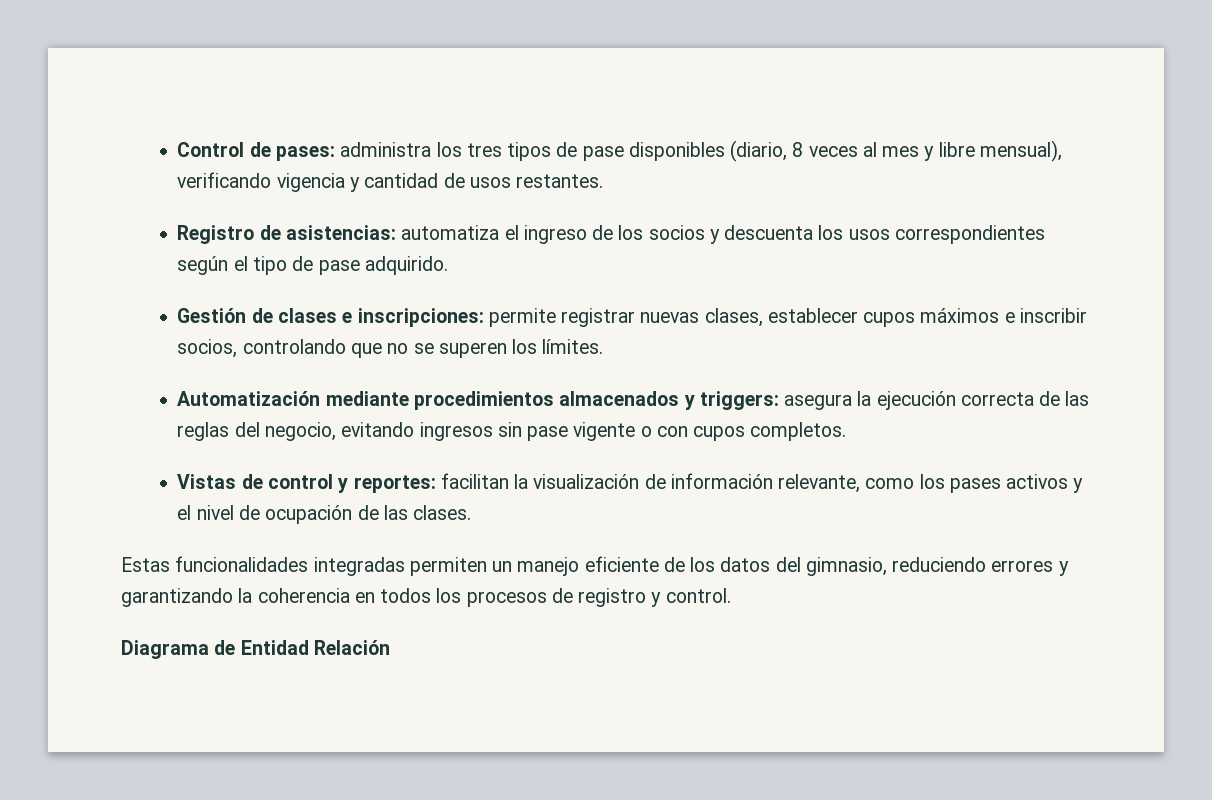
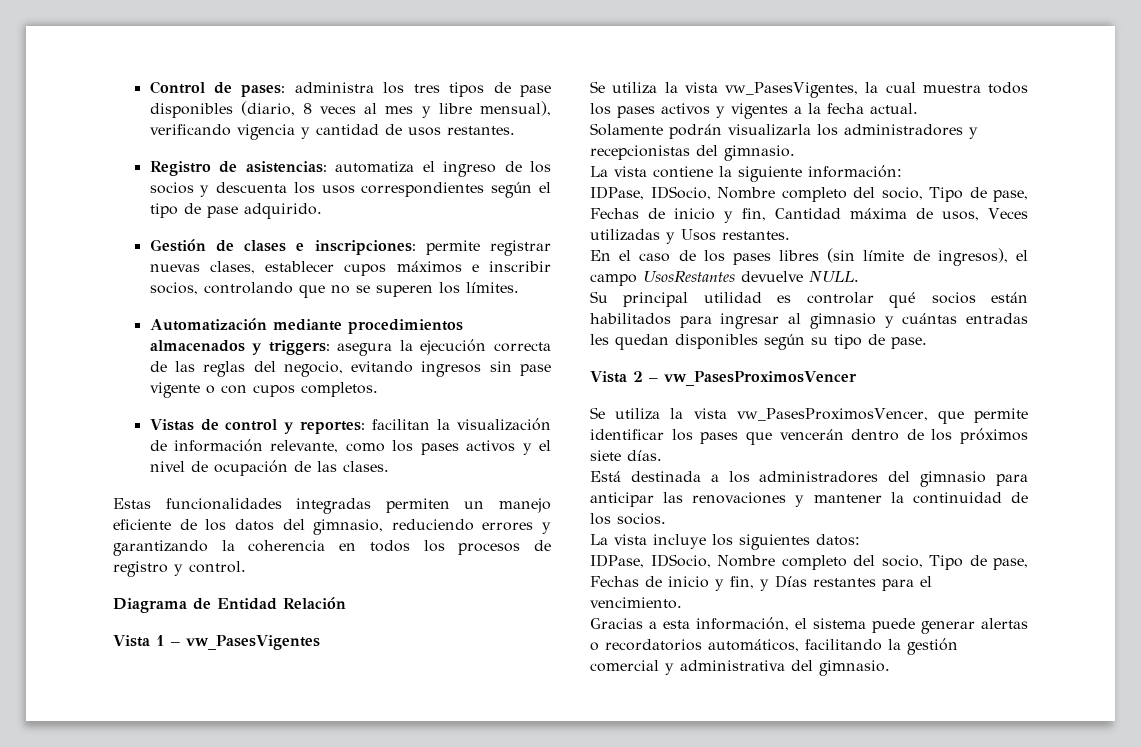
(390, 647) none -> [113,635,320,650] [590,81,1028,98] [590,103,918,119] [590,123,978,139] [590,145,795,161] [590,165,902,182] [590,186,1028,202] [590,208,1029,223] [590,229,790,244] [590,248,1028,266] [590,271,859,286] [590,291,1028,308] [590,313,1028,329] [590,334,927,350] [590,371,857,386] [590,407,1028,424] [590,428,1028,445] [590,450,662,461] [590,471,1028,487] [590,492,1028,507] [590,513,666,525] [590,534,860,550] [590,554,1028,570] [590,575,932,591] [590,597,682,609] [590,617,1028,634] [590,638,958,655] [590,660,890,676] // Vista 1 – vw_PasesVigentes // Se utiliza la vista vw_PasesVigentes, la cual muestra todos los pases activos y vigentes a la fecha actual. // Solamente podrán visualizarla los administradores y recepcionistas del gimnasio. // La vista contiene la siguiente información: // IDPase, IDSocio, Nombre completo del socio, Tipo de pase, Fechas de inicio y fin, Cantidad máxima de usos, Veces utilizadas y Usos restantes. // En el caso de los pases libres (sin límite de ingresos), el campo UsosRestantes devuelve NULL. // Su principal utilidad es controlar qué socios están habilitados para ingresar al gimnasio y cuántas entradas les quedan disponibles según su tipo de pase. // Vista 2 – vw_PasesProximosVencer // Se utiliza la vista vw_PasesProximosVencer, que permite identificar los pases que vencerán dentro de los próximos siete días. // Está destinada a los administradores del gimnasio para anticipar las renovaciones y mantener la continuidad de los socios. // La vista incluye los siguientes datos: // IDPase, IDSocio, Nombre completo del socio, Tipo de pase, Fechas de inicio y fin, y Días restantes para el vencimiento. // Gracias a esta información, el sistema puede generar alertas o recordatorios automáticos, facilitando la gestión comercial y administrativa del gimnasio.

